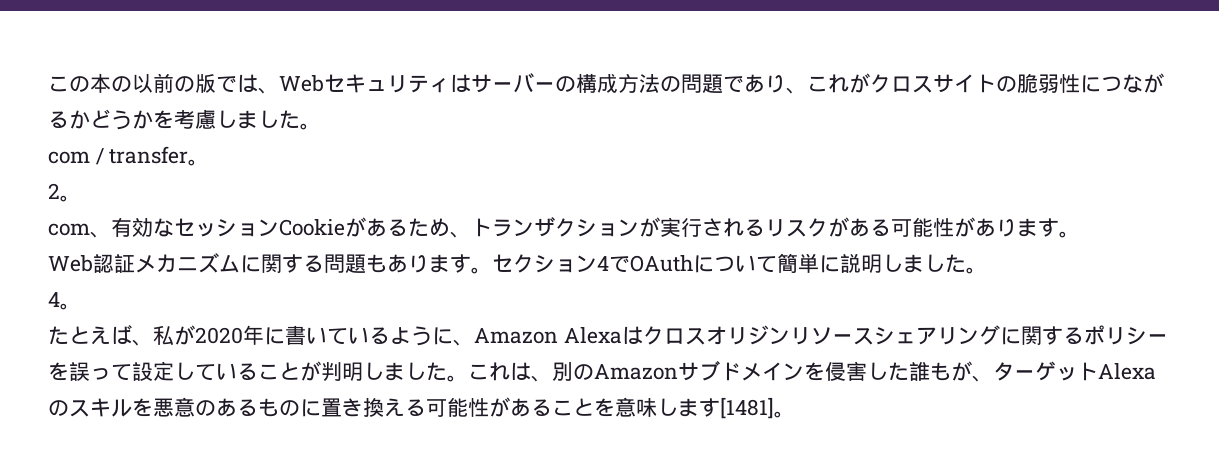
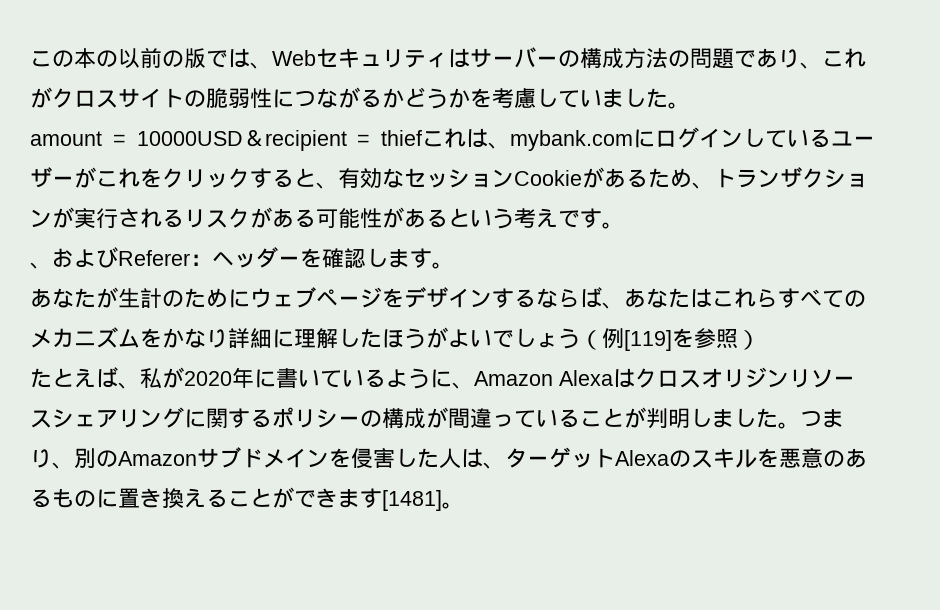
[237,110,321,130] [48,146,210,166] [48,183,81,202] [48,223,90,236] ました。 // com / transfer。 // 2。 // com -> [558,88,690,109] [30,127,875,151] [30,167,316,188] ていました。 // amount = 10000USD＆recipient = thiefこれは、mybank.comにログインしているユーザーがこれをクリックすると
[996,218,1080,238] [48,253,987,274] [48,292,81,310] ります。 // Web認証メカニズムに関する問題もあります。セクション4でOAuthについて簡単に説明しました。 // 4。 -> [426,208,624,229] [30,247,454,269] [30,287,866,309] [30,327,760,351] るという考えです。 // 、およびReferer：ヘッダーを確認します。 // あなたが生計のためにウェブページをデザインするならば、あなたはこれらすべてのメカニズムをかなり詳細に理解したほうがよいでしょう（例[119]を参照）
[48,361,195,381] を誤って設定し -> [360,407,514,429] の構成が間違っ
[468,362,531,381] これは -> [800,409,844,428] [30,449,52,468] つまり
[909,361,972,381] 誰もが -> [439,448,483,468] 人は
[426,397,678,417] 可能性があることを意味し -> [228,487,338,508] ことができ

